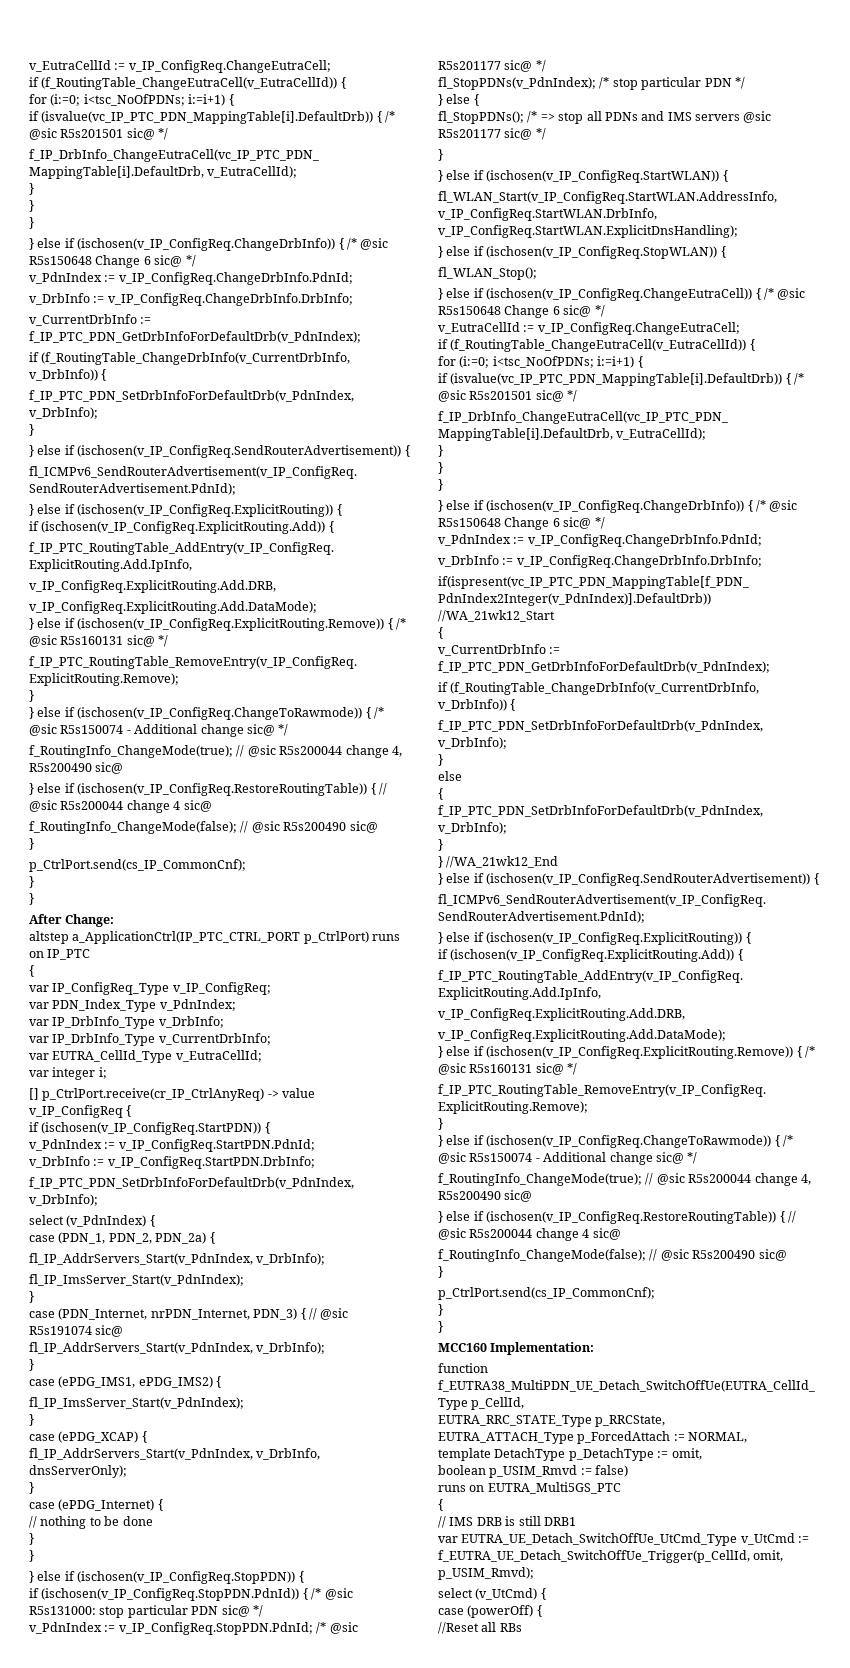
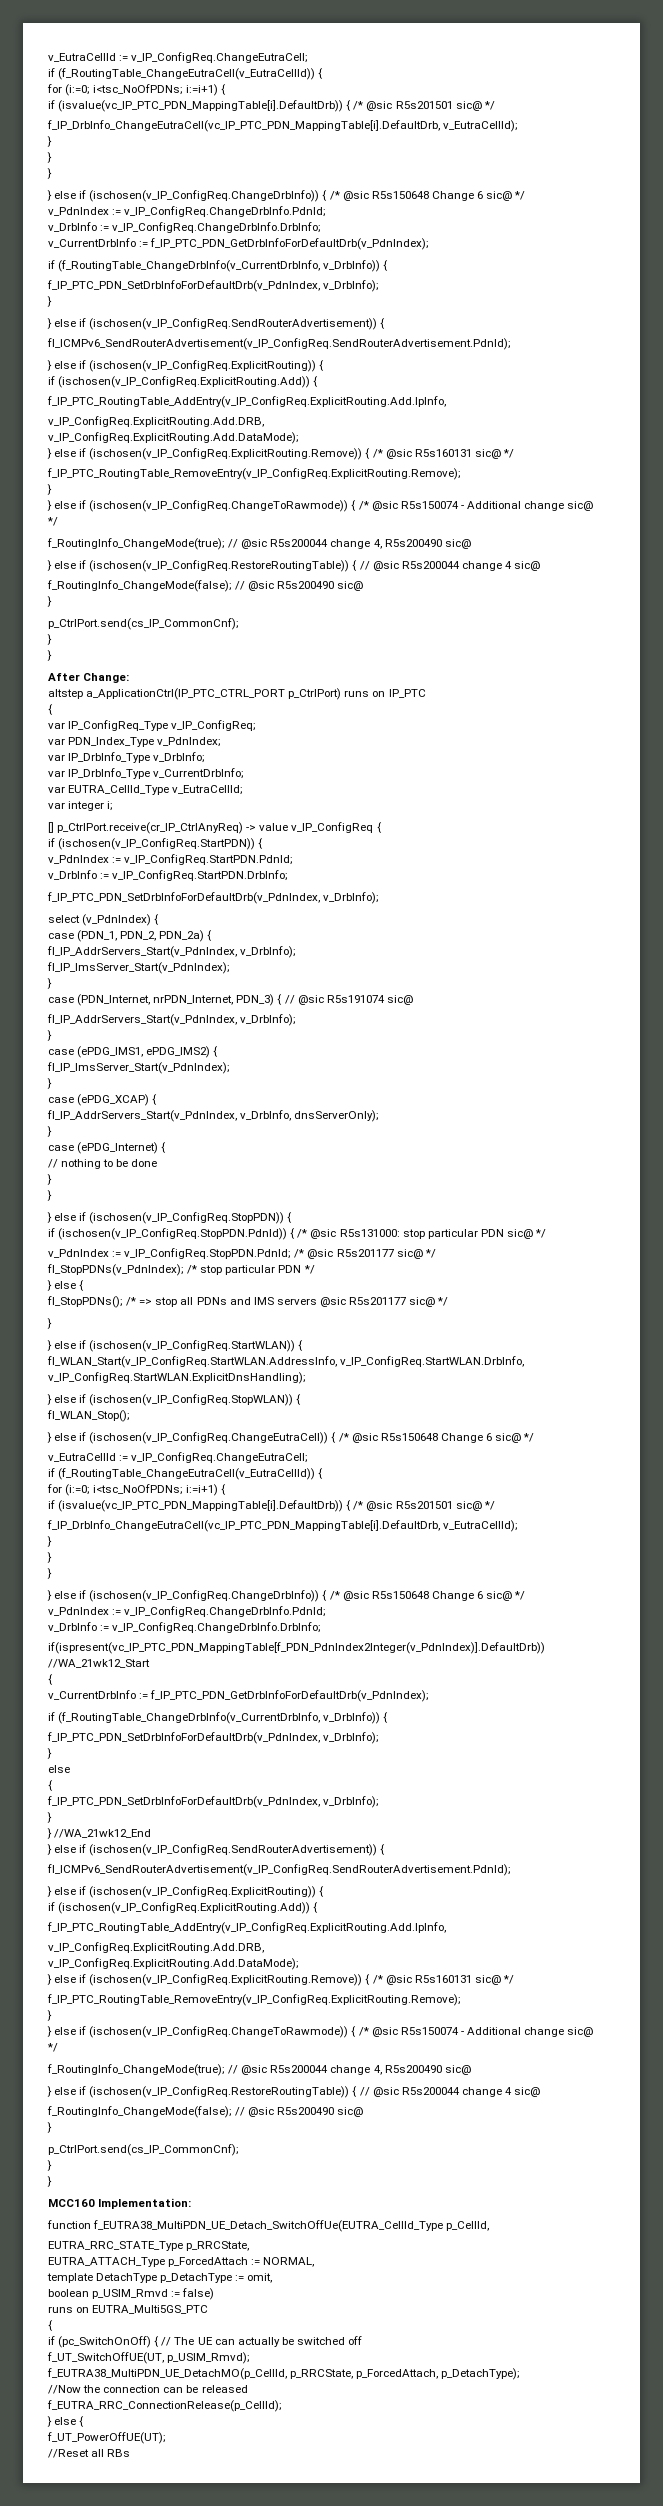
[438,1516,576,1528] [438,1533,810,1546] [438,1550,784,1563] [438,1567,534,1580] [438,1588,546,1600] [438,1605,542,1618] // IMS DRB is still DRB1 // var EUTRA_UE_Detach_SwitchOffUe_UtCmd_Type v_UtCmd := f_EUTRA_UE_Detach_SwitchOffUe_Trigger(p_CellId, omit, p_USIM_Rmvd); // select (v_UtCmd) { // case (powerOff) { -> [48,2336,363,2348] [47,2352,251,2364] [47,2368,521,2380] [48,2385,248,2394] [47,2400,282,2412] [47,2416,85,2427] [47,2432,166,2444] if (pc_SwitchOnOff) { // The UE can actually be switched off // f_UT_SwitchOffUE(UT, p_USIM_Rmvd); // f_EUTRA38_MultiPDN_UE_DetachMO(p_CellId, p_RRCState, p_ForcedAttach, p_DetachType); // //Now the connection can be released // f_EUTRA_RRC_ConnectionRelease(p_CellId); // } else { // f_UT_PowerOffUE(UT);

